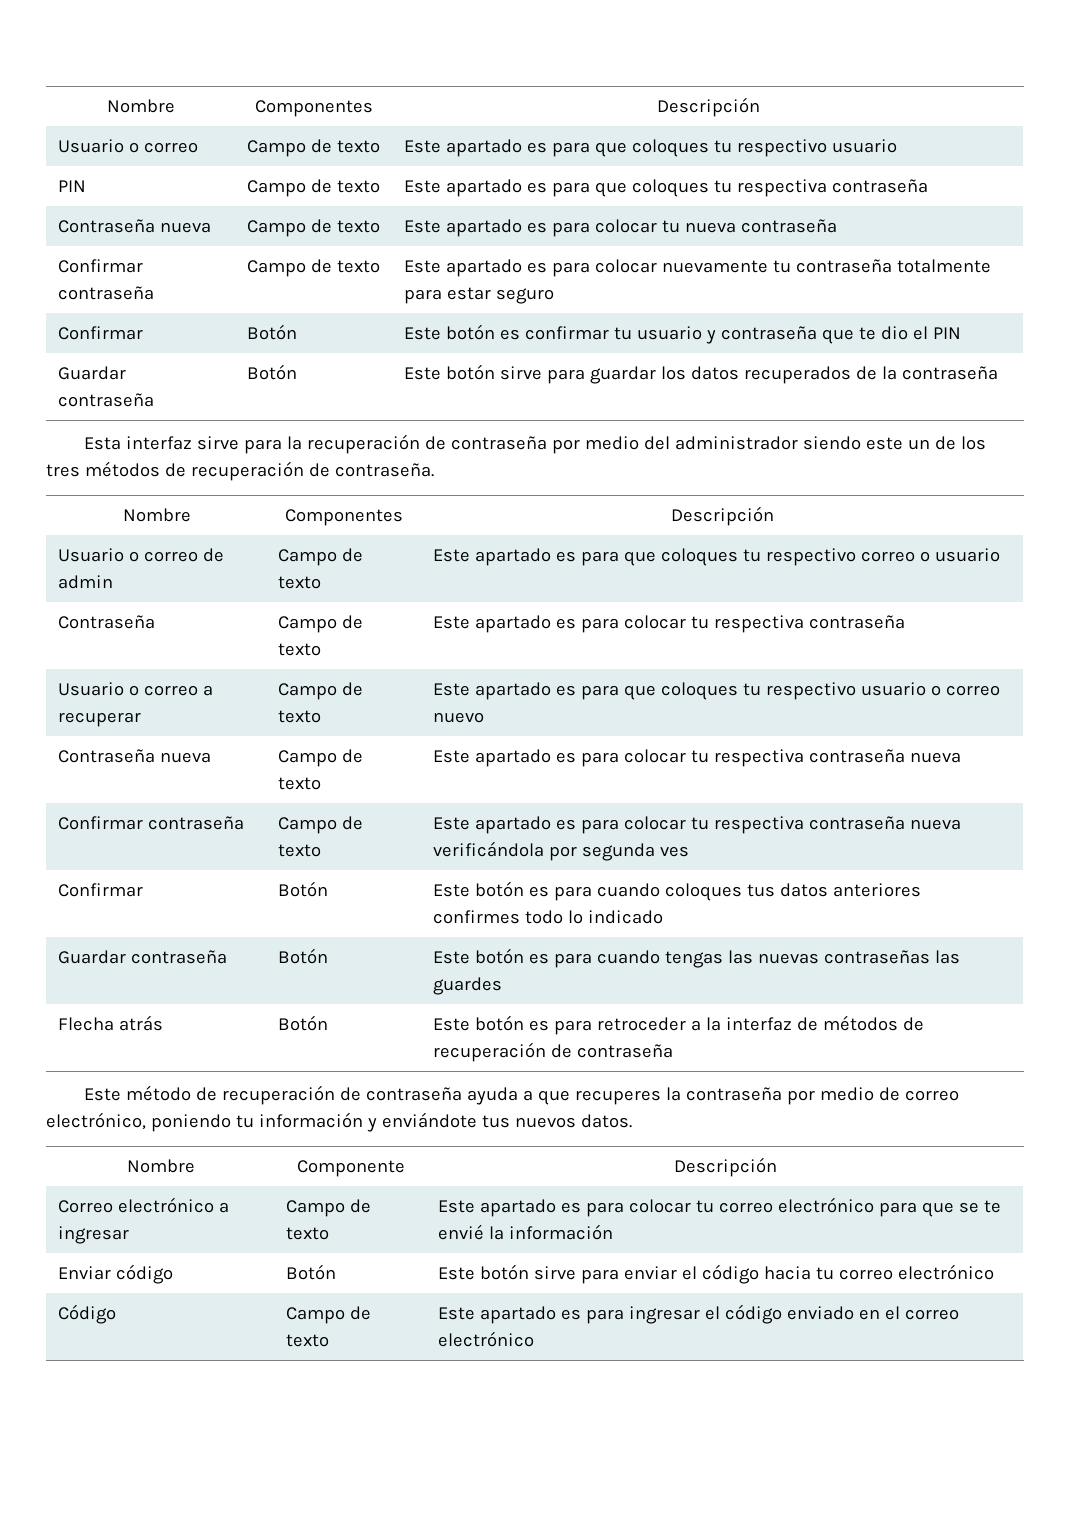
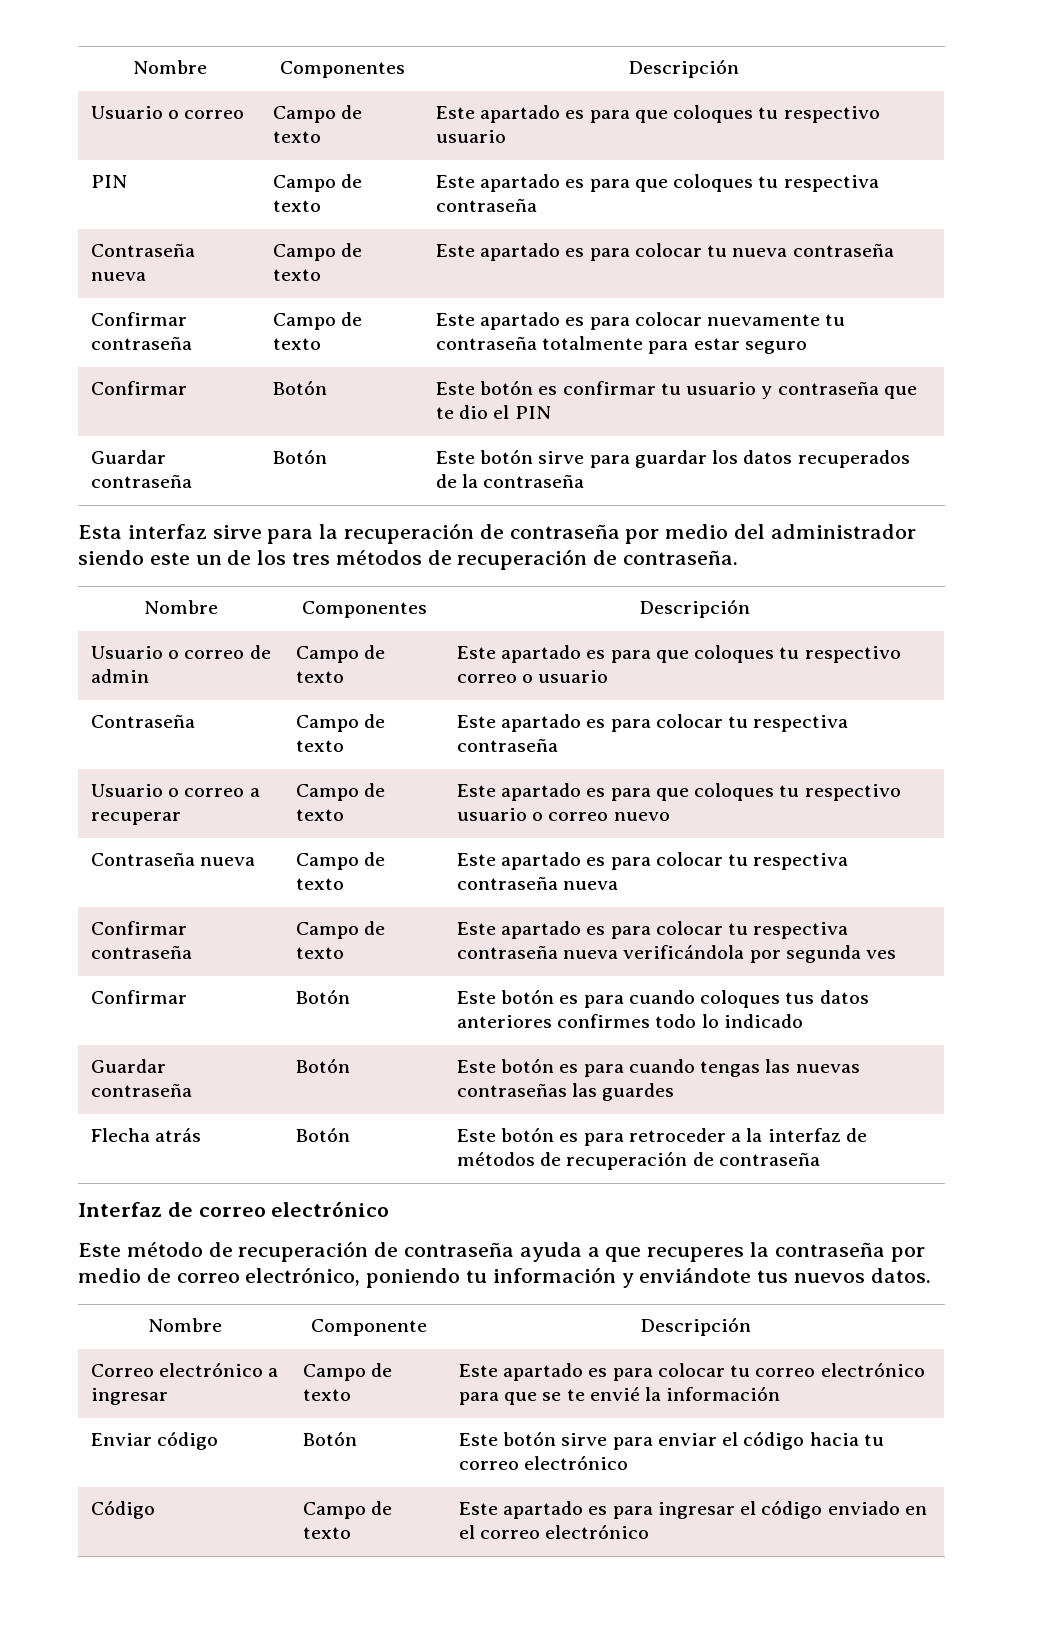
(674, 1051) none -> [78,1201,390,1217] // Interfaz de correo electrónico

